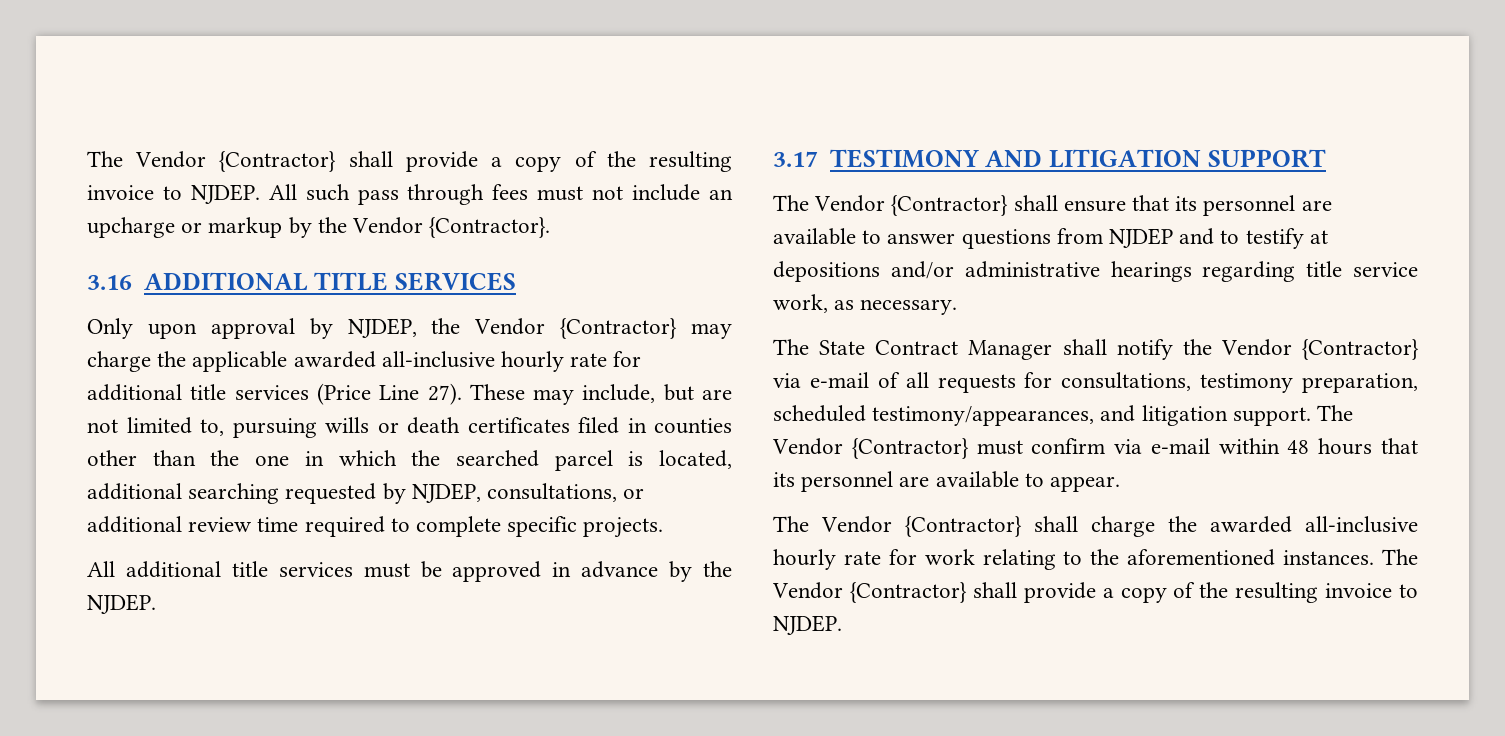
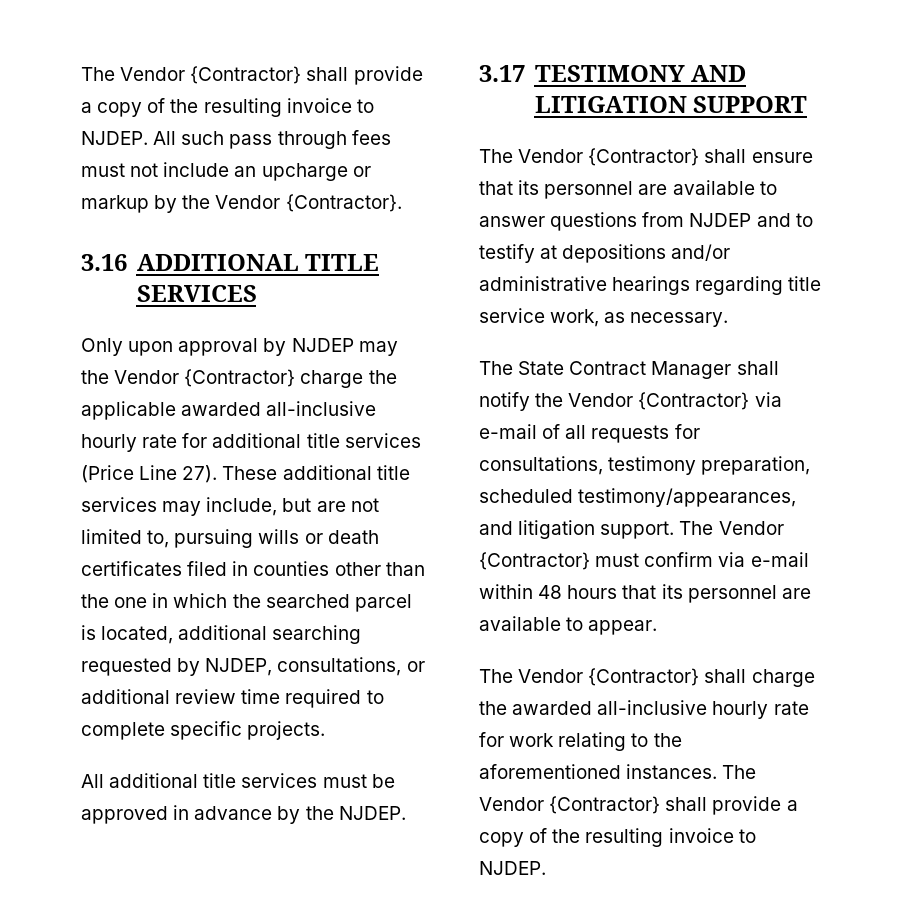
[347,318,732,339] NJDEP, the Vendor {Contractor} may -> [291,338,398,356] [81,369,296,387] NJDEP may the Vendor {Contractor}
(525, 392) none -> [282,465,410,480] [81,497,157,512] additional title services

